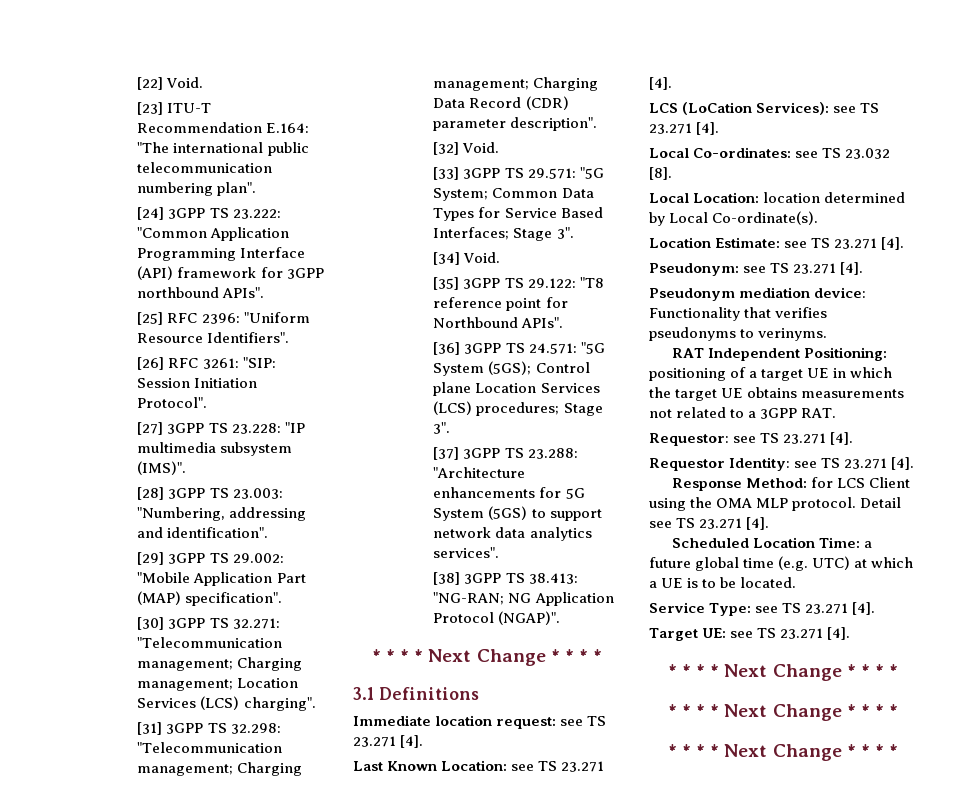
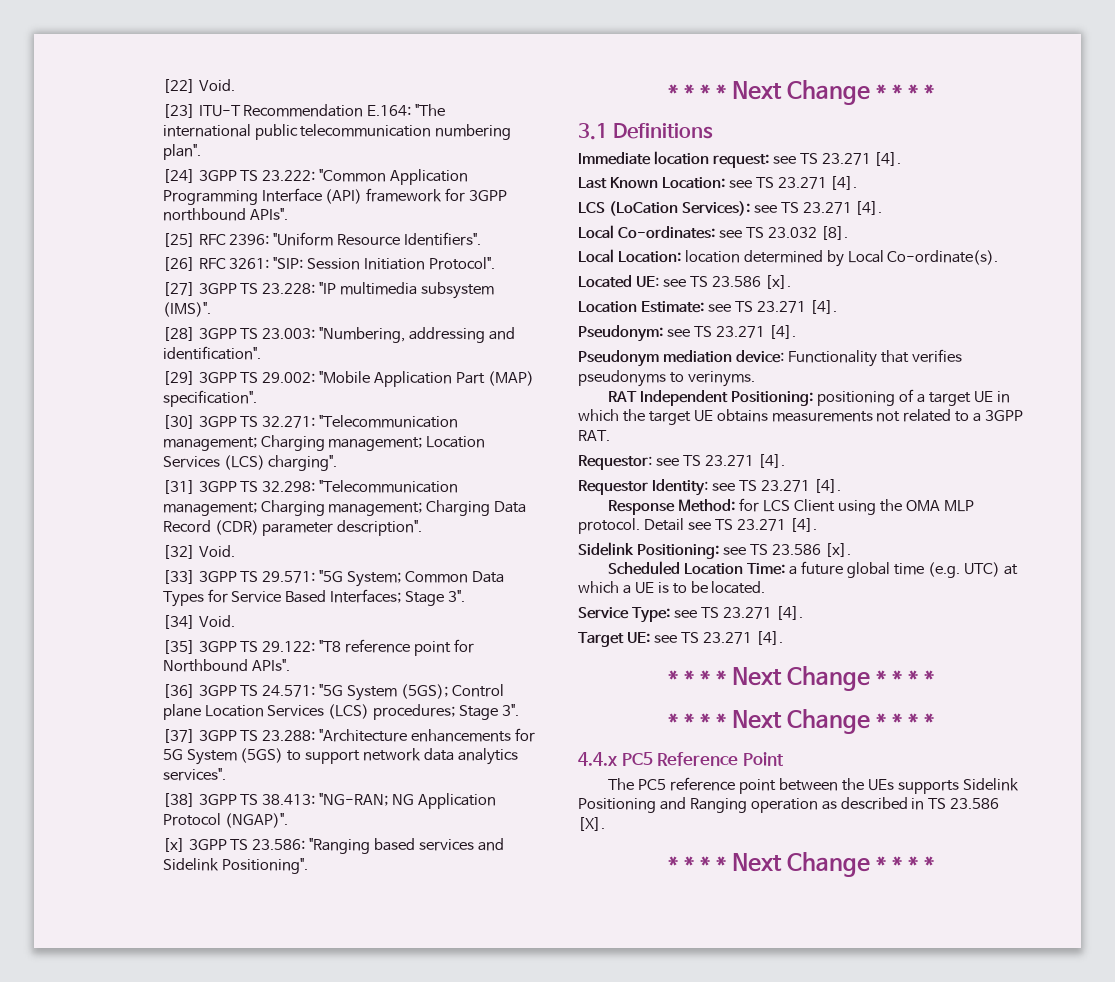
(561, 618) none -> [162,838,505,854] [162,858,308,874] // [x] 3GPP TS 23.586: "Ranging based services and Sidelink Positioning".
(819, 218) none -> [578,275,791,289] // Located UE: see TS 23.586 [x].
(770, 523) none -> [578,542,851,559] // Sidelink Positioning: see TS 23.586 [x].
(899, 710) none -> [578,752,784,766] [608,777,1019,794] [578,797,1000,813] [578,817,605,831] // 4.4.x PC5 Reference Point // The PC5 reference point between the UEs supports Sidelink Positioning and Ranging operation as described in TS 23.586 [X].

